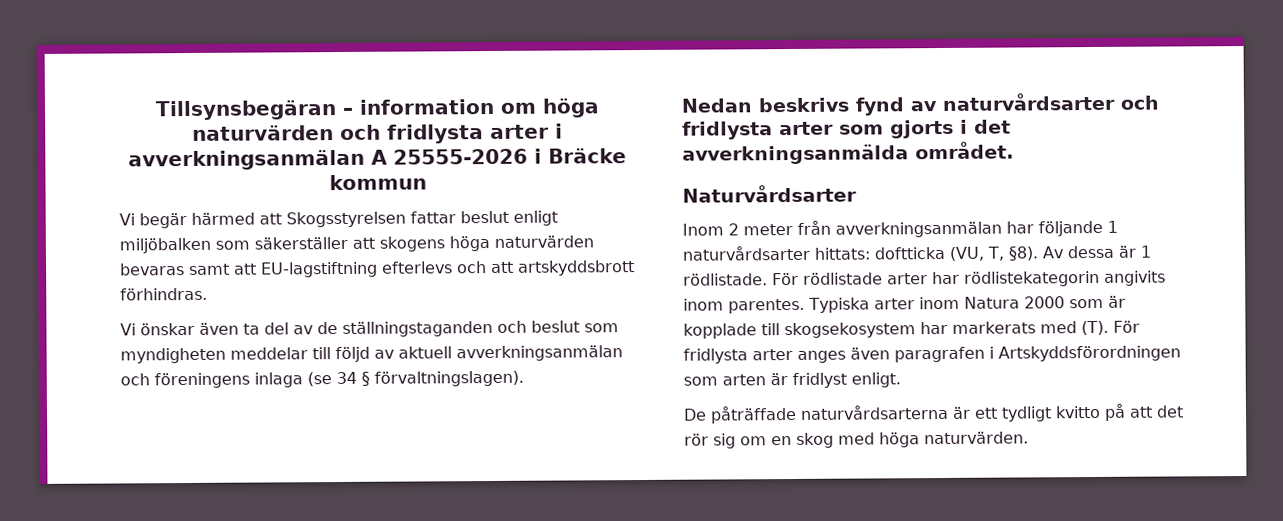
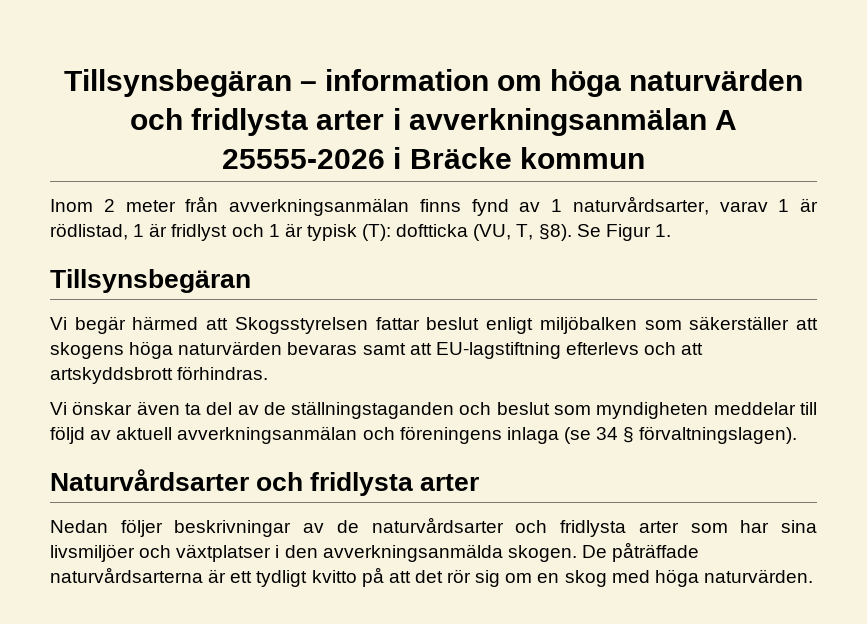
(427, 182) none -> [50,196,818,216] [50,223,671,241] [50,269,251,293] // Inom 2 meter från avverkningsanmälan finns fynd av 1 naturvårdsarter, varav 1 är rödlistad, 1 är fridlyst och 1 är typisk (T): doftticka (VU, T, §8). Se Figur 1. // Tillsynsbegäran
[681,97,938,116] Nedan beskrivs fynd av -> [50,469,480,496] [50,519,359,537] Naturvårdsarter och fridlysta arter // Nedan följer beskrivningar av de
[890,119,1011,139] [682,141,1014,165] [682,184,857,203] [682,220,1118,238] [682,245,1151,261] [683,270,1166,287] [683,295,1126,314] [683,320,1140,339] [683,345,1181,364] [683,372,901,388] gjorts i det avverkningsanmälda området. // Naturvårdsarter // Inom 2 meter från avverkningsanmälan har följande 1 naturvårdsarter hittats: doftticka (VU, T, §8). Av dessa är 1 rödlistade. För rödlistade arter har rödlistekategorin angivits inom parentes. Typiska arter inom Natura 2000 som är kopplade till skogsekosystem har markerats med (T). För fridlysta arter anges även paragrafen i Artskyddsförordningen som arten är fridlyst enligt. // -> [740,520,818,533] [50,544,577,562] har sina livsmiljöer och växtplatser i den avverkningsanmälda skogen.

